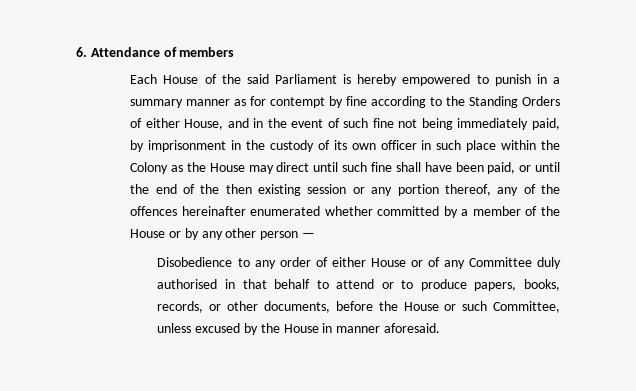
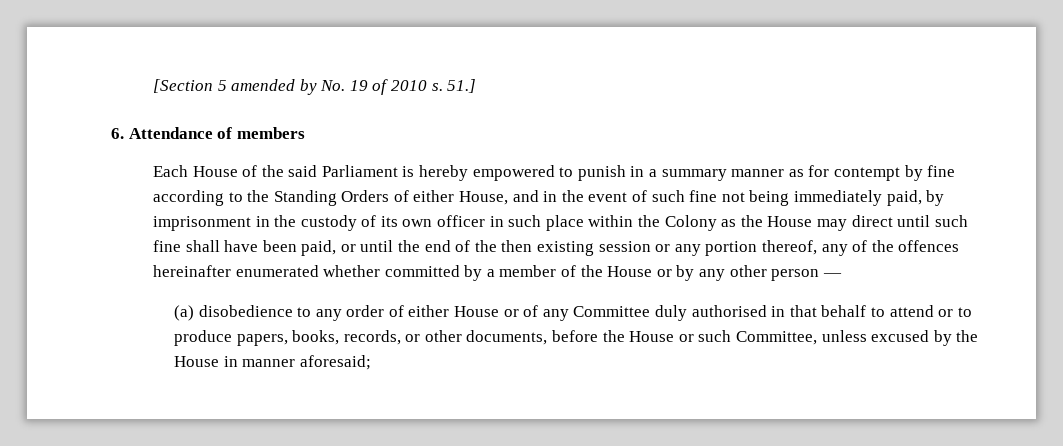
(76, 52) none -> [152,79,477,95] [Section 5 amended by No. 19 of 2010 s. 51.] //
[157,257,233,267] Disobedience -> [173,305,293,321] (a) disobedience
[383,323,440,333] aforesaid. -> [299,355,371,370] aforesaid;

